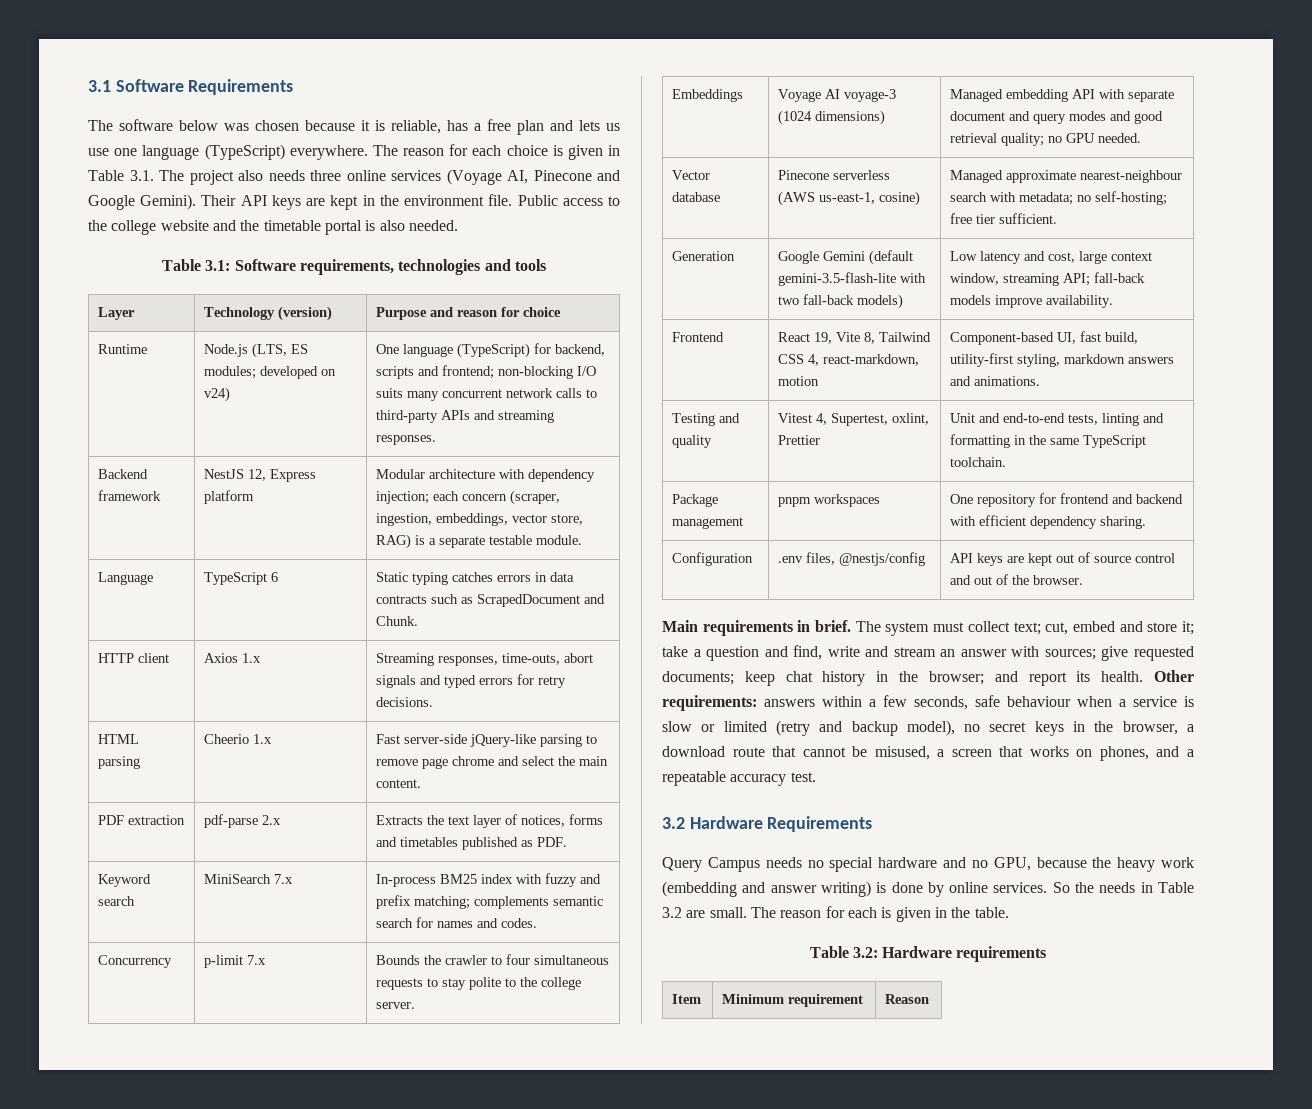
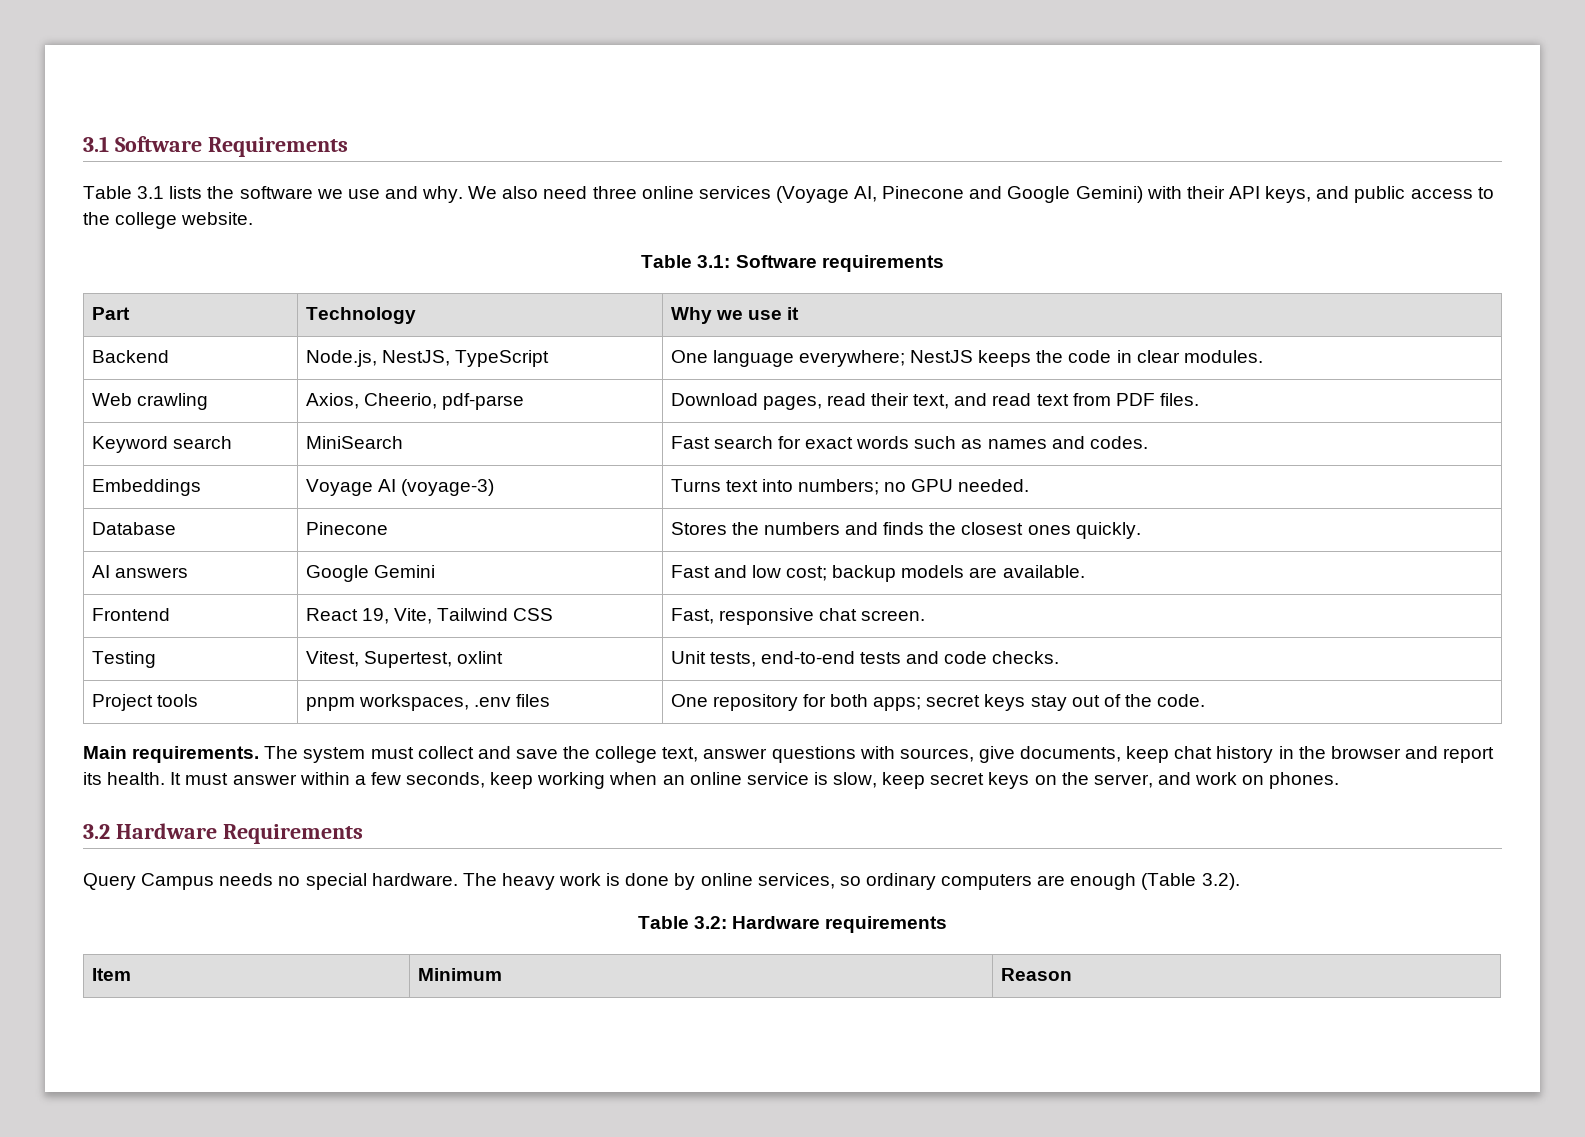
[88,119,620,135] [88,144,621,160] [88,170,305,185] The software below was chosen because it is reliable, has a free plan and lets us use one language (TypeScript) everywhere. The reason for each choice is given in Table 3.1. The project also needs -> [83,186,588,203] Table 3.1 lists the software we use and why. We also need
[140,194,620,210] [88,220,458,235] [162,259,546,275] [98,307,136,320] [204,306,333,321] [376,307,562,320] [98,344,148,354] [204,343,309,358] [204,366,337,379] [204,387,231,402] [376,343,606,358] [376,365,597,379] [376,388,598,401] [376,410,555,423] [376,435,437,445] [98,469,149,479] [98,490,162,501] [204,469,317,482] [204,490,255,504] [376,469,596,482] [376,490,561,505] [376,513,584,526] [376,534,583,549] [98,572,154,585] [204,572,279,585] [376,572,575,585] [376,594,606,607] [376,616,419,626] [98,653,170,663] [204,653,262,663] [376,653,594,666] [376,674,567,688] [376,697,434,707] [98,734,140,744] [98,756,141,769] [204,734,273,744] [376,734,598,747] [376,756,609,769] [376,779,422,788] [98,815,186,825] [204,814,282,828] [376,814,604,828] [376,837,568,850] [98,874,152,887] [98,896,136,906] [204,874,294,884] [376,873,602,887] [376,895,604,909] [376,917,538,928] [98,955,173,968] [204,955,267,968] [376,954,610,965] [376,977,582,990] [376,1002,416,1009] [672,89,744,102] [778,89,897,102] [778,110,886,125] [950,89,1175,102] [950,111,1164,124] [950,133,1045,146] Gemini). Their API keys are kept in the environment file. Public access to the college website and the timetable portal is also needed. // Table 3.1: Software requirements, technologies and tools // Layer | Technology (version) | Purpose and reason for choice // Runtime | Node.js (LTS, ES modules; developed on v24) | One language (TypeScript) for backend, scripts and frontend; non-blocking I/O suits many concurrent network calls to third-party APIs and streaming responses. // Backend framework | NestJS 12, Express platform | Modular architecture with dependency injection; each concern (scraper, ingestion, embeddings, vector store, RAG) is a separate testable module. // Language | TypeScript 6 | Static typing catches errors in data contracts such as ScrapedDocument and Chunk. // HTTP client | Axios 1.x | Streaming responses, time-outs, abort signals and typed errors for retry decisions. // HTML parsing | Cheerio 1.x | Fast server-side jQuery-like parsing to remove page chrome and select the main content. // PDF extraction | pdf-parse 2.x | Extracts the text layer of notices, forms and timetables published as PDF. // Keyword search | MiniSearch 7.x | In-process BM25 index with fuzzy and prefix matching; complements semantic search for names and codes. // Concurrency | p-limit 7.x | Bounds the crawler to four simultaneous requests to stay polite to the college server. // Embeddings | Voyage AI voyage-3 (1024 dimensions) | Managed embedding API with separate document and query modes and good retrieval quality; -> [1075,186,1494,203] [83,212,254,229] [641,255,944,272] [91,307,130,320] [305,307,416,324] [670,307,800,324] [91,350,169,363] [305,350,549,367] [670,350,1263,367] [91,393,208,410] [305,393,524,410] [670,393,1199,410] [91,436,232,453] [305,436,403,449] [670,436,1148,449] [91,479,201,496] [305,479,494,496] [670,479,880,495] Gemini) with their API keys, and public access to the college website. // Table 3.1: Software requirements // Part | Technology | Why we use it // Backend | Node.js, NestJS, TypeScript | One language everywhere; NestJS keeps the code in clear modules. // Web crawling | Axios, Cheerio, pdf-parse | Download pages, read their text, and read text from PDF files. // Keyword search | MiniSearch | Fast search for exact words such as names and codes. // Embeddings | Voyage AI (voyage-3) | Turns text into numbers;
[672,170,711,180] [672,192,721,202] [778,170,891,180] [778,191,921,206] [950,170,1183,183] [950,191,1168,205] [950,213,1058,224] [672,251,736,261] [778,250,914,265] [778,272,927,286] [778,294,904,309] [950,251,1153,264] [950,272,1146,286] [950,295,1114,308] Vector database | Pinecone serverless (AWS us-east-1, cosine) | Managed approximate nearest-neighbour search with metadata; no self-hosting; free tier sufficient. // Generation | Google Gemini (default gemini-3.5-flash-lite with two fall-back models) | Low latency and cost, large context window, streaming API; fall-back models improve availability. -> [91,522,176,535] [305,522,388,535] [670,522,1141,539] [91,565,188,578] [305,565,435,582] [670,565,1085,582] Database | Pinecone | Stores the numbers and finds the closest ones quickly. // AI answers | Google Gemini | Fast and low cost; backup models are available.
[836,332,876,344] Vite 8, -> [393,608,432,624] Vite,
[808,354,920,366] [778,376,820,386] [950,331,1139,345] [950,353,1175,367] [950,376,1041,386] [672,413,741,426] [672,435,713,448] [778,413,930,426] [778,435,821,445] [950,413,1165,426] [950,434,1147,448] [950,457,1007,467] [672,494,719,507] [672,517,744,529] [778,494,881,507] [950,493,1184,507] [950,515,1147,529] [672,552,754,566] [778,552,926,566] [950,552,1176,566] [950,575,972,585] 4, react-markdown, motion | Component-based UI, fast build, utility-first styling, markdown answers and animations. // Testing and quality | Vitest 4, Supertest, oxlint, Prettier | Unit and end-to-end tests, linting and formatting in the same TypeScript toolchain. // Package management | pnpm workspaces | One repository for frontend and backend with efficient dependency sharing. // Configuration | .env files, @nestjs/config | API keys are kept out of source control and -> [670,608,926,625] [91,651,156,668] [305,651,503,668] [670,651,1060,667] [91,694,198,711] [305,694,551,711] [670,694,1067,711] | Fast, responsive chat screen. // Testing | Vitest, Supertest, oxlint | Unit tests, end-to-end tests and code checks. // Project tools | pnpm workspaces, .env files | One repository for both apps; secret keys stay
[1033,575,1084,585] browser. -> [1157,694,1206,707] code.
[702,620,852,636] requirements in brief. -> [132,746,260,763] requirements.
[1013,621,1194,635] [662,645,1194,661] [662,671,734,685] text; cut, embed and store it; take a question and find, write and stream an answer with sources; give requested documents; -> [477,746,1122,763] and save the college text, answer questions with sources, give documents,
[928,671,984,685] browser; -> [1330,746,1401,759] browser
[1154,670,1194,682] [662,695,815,711] Other requirements: answers -> [170,772,297,785] It must answer
[975,695,1194,707] [662,720,1194,736] [662,746,1194,761] [662,771,816,786] safe behaviour when a service is slow or limited (retry and backup model), no secret keys in the browser, a download route that cannot be misused, a screen that works on phones, and a repeatable accuracy test. -> [490,772,1340,789] keep working when an online service is slow, keep secret keys on the server, and work on phones.
[878,857,1194,872] [662,881,1194,897] [662,906,1009,922] hardware and no GPU, because the heavy work (embedding and answer writing) is done by online services. So the needs in Table 3.2 are small. The reason for each is given in the table. -> [371,873,1240,890] hardware. The heavy work is done by online services, so ordinary computers are enough (Table 3.2).
[788,994,864,1007] requirement -> (502, 974) none

